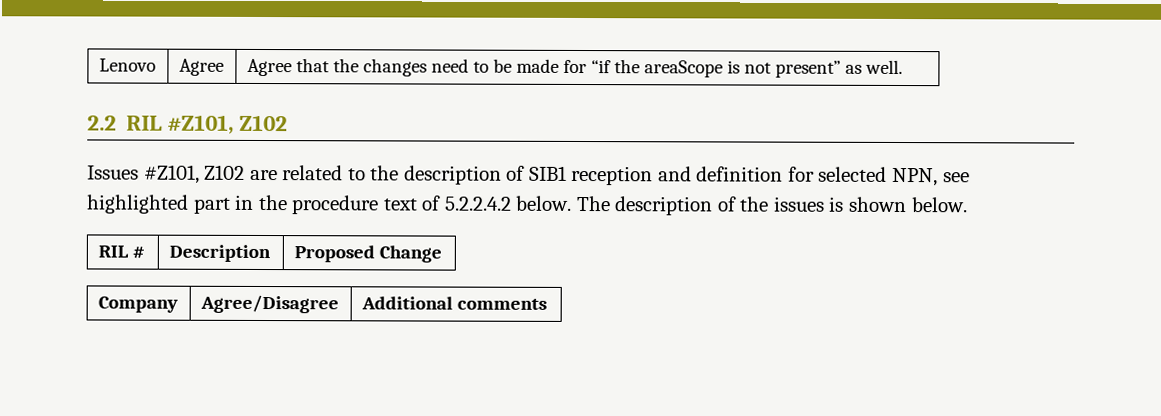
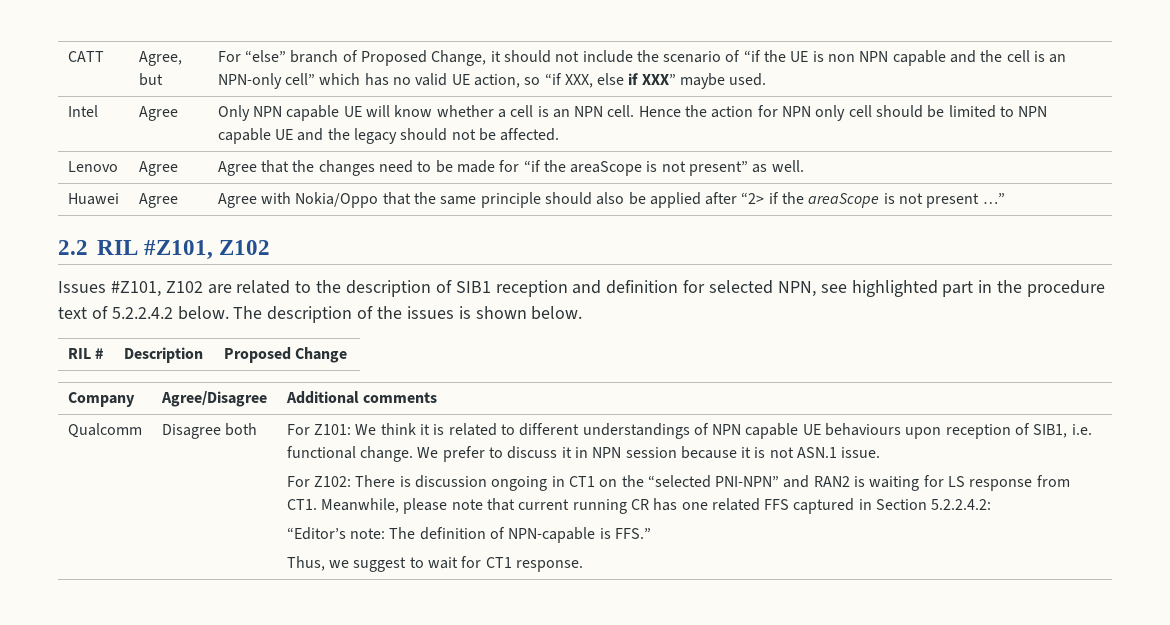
(98, 65) none -> [67,51,104,62] [138,51,182,66] [138,73,163,86] [217,50,1067,66] [217,73,767,89] [67,105,98,117] [138,106,178,121] [217,105,1048,121] [217,128,560,144] CATT | Agree, but | For “else” branch of Proposed Change, it should not include the scenario of “if the UE is non NPN capable and the cell is an NPN-only cell” which has no valid UE action, so “if XXX, else if XXX” maybe used. // Intel | Agree | Only NPN capable UE will know whether a cell is an NPN cell. Hence the action for NPN only cell should be limited to NPN capable UE and the legacy should not be affected. //
(903, 67) none -> [67,193,119,205] [138,193,178,208] [217,192,1005,208] // Huawei | Agree | Agree with Nokia/Oppo that the same principle should also be applied after “2> if the areaScope is not present …”
(547, 304) none -> [67,423,142,438] [161,423,257,439] [286,423,1092,439] [286,446,881,462] [286,475,1070,491] [286,498,992,514] [286,527,651,543] [286,556,583,572] // Qualcomm | Disagree both | For Z101: We think it is related to different understandings of NPN capable UE behaviours upon reception of SIB1, i.e. functional change. We prefer to discuss it in NPN session because it is not ASN.1 issue. // For Z102: There is discussion ongoing in CT1 on the “selected PNI-NPN” and RAN2 is waiting for LS response from CT1. Meanwhile, please note that current running CR has one related FFS captured in Section 5.2.2.4.2: // “Editor’s note: The definition of NPN-capable is FFS.” // Thus, we suggest to wait for CT1 response.

